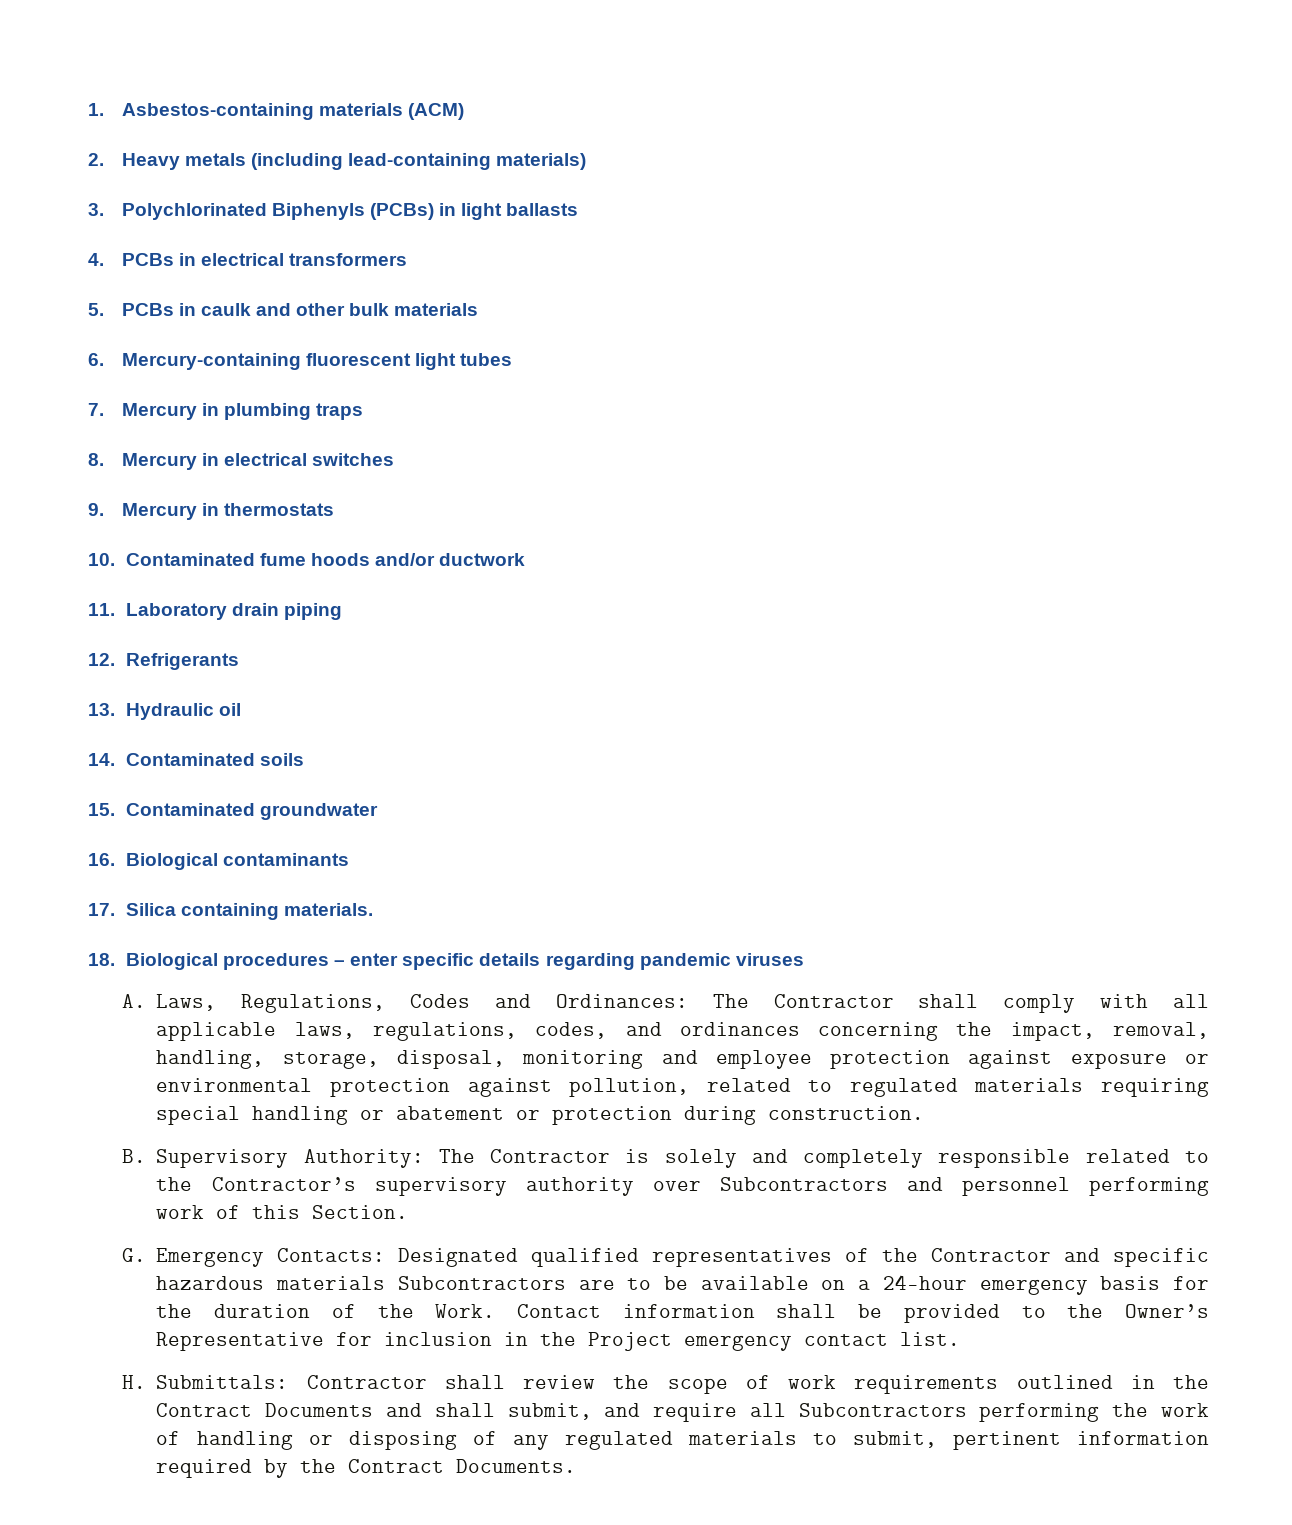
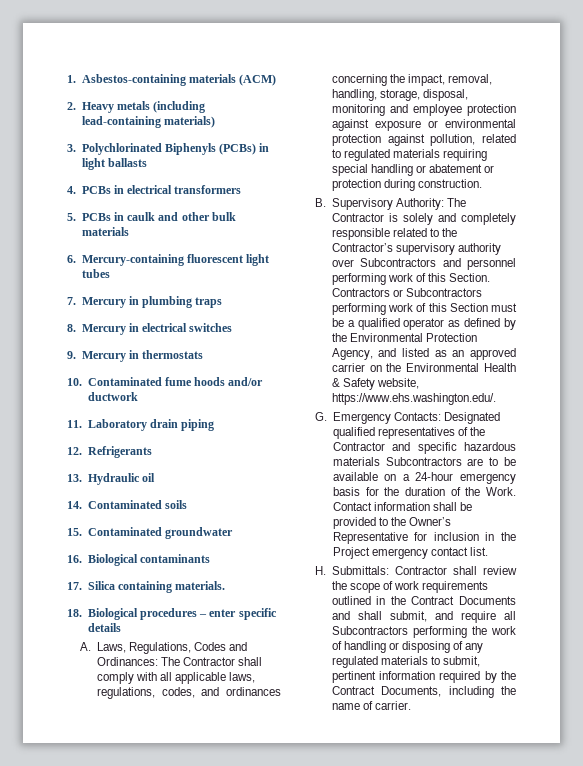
[545,953,804,970] regarding pandemic viruses -> (121, 627) none
(409, 1212) none -> [331,288,483,297] [331,303,517,315] [331,318,516,330] [331,333,478,342] [331,348,516,360] [331,363,516,372] [331,378,420,390] [331,393,496,405] Contractors or Subcontractors performing work of this Section must be a qualified operator as defined by the Environmental Protection Agency, and listed as an approved carrier on the Environmental Health & Safety website, https://www.ehs.washington.edu/.
[456,1459,577,1473] Documents. -> [381,686,516,698] [331,701,412,710] Documents, including the name of carrier.

